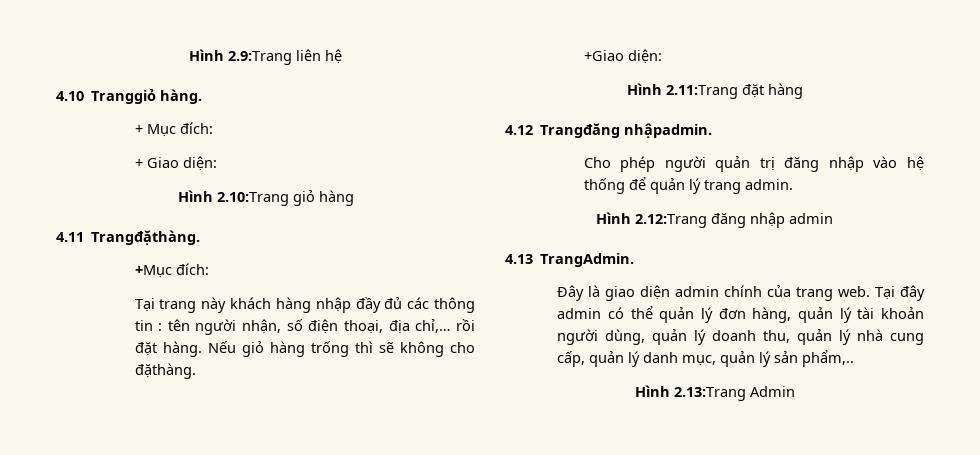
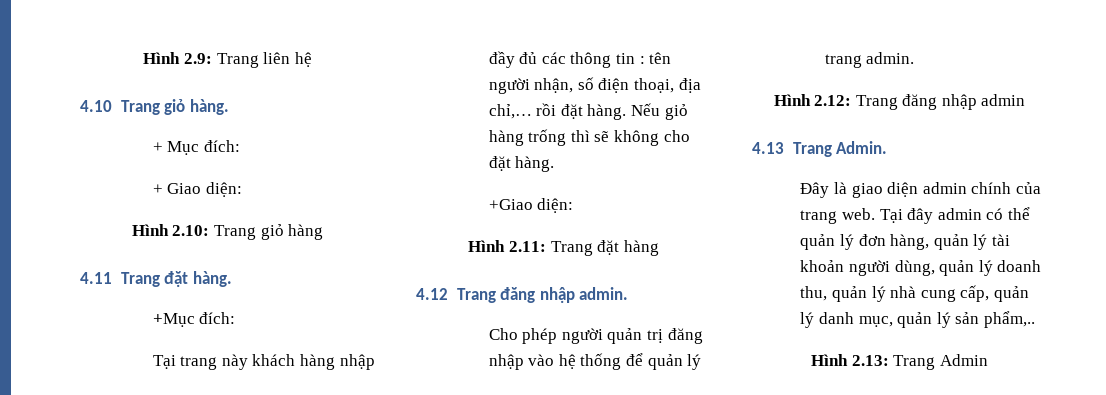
[189,49,292,65] Hình 2.9:Trang -> [143,52,259,68] Hình 2.9: Trang
[91,89,157,104] Tranggiỏ -> [120,99,186,115] Trang giỏ
[216,192,289,206] 2.10:Trang -> [172,225,256,240] 2.10: Trang
[91,230,201,245] Trangđặthàng. -> [120,271,232,287] Trang đặt hàng.
[134,363,196,379] đặthàng. -> [488,156,555,172] đặt hàng.
[665,85,738,99] 2.11:Trang -> [508,241,593,256] 2.11: Trang
[540,123,713,138] Trangđăng nhậpadmin. -> [456,287,629,303] Trang đăng nhập admin.
[635,214,707,228] 2.12:Trang -> [814,95,898,110] 2.12: Trang
[540,253,635,267] TrangAdmin. -> [792,141,888,157] Trang Admin.
[673,387,746,401] 2.13:Trang -> [851,355,936,370] 2.13: Trang

